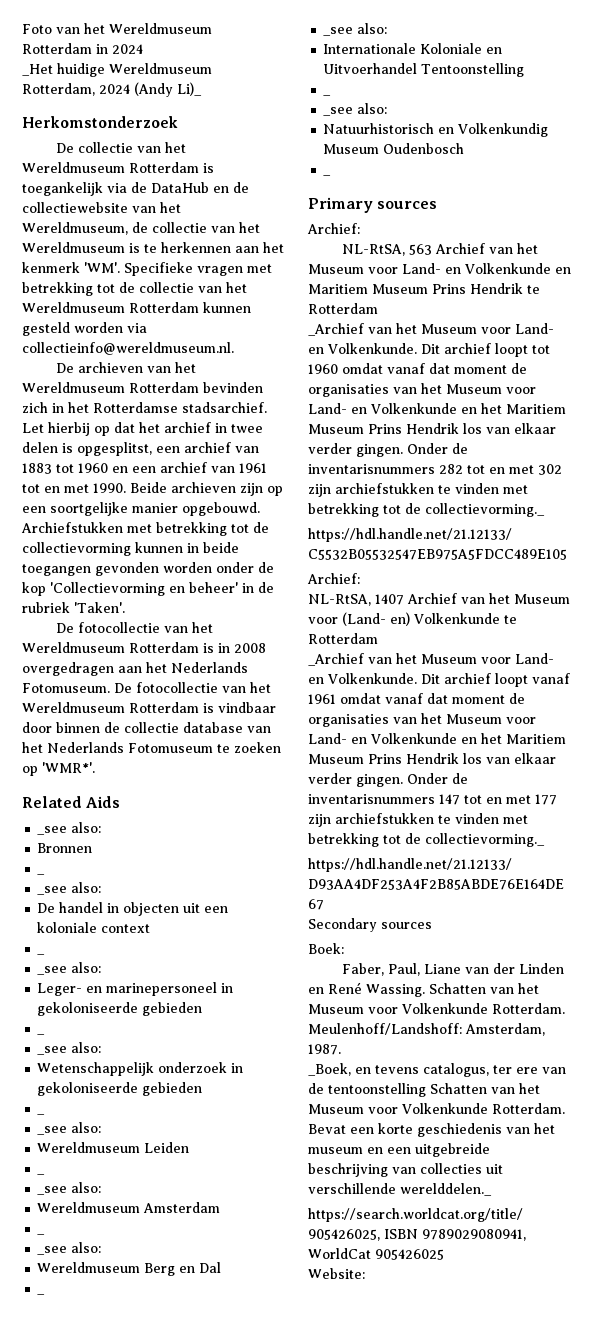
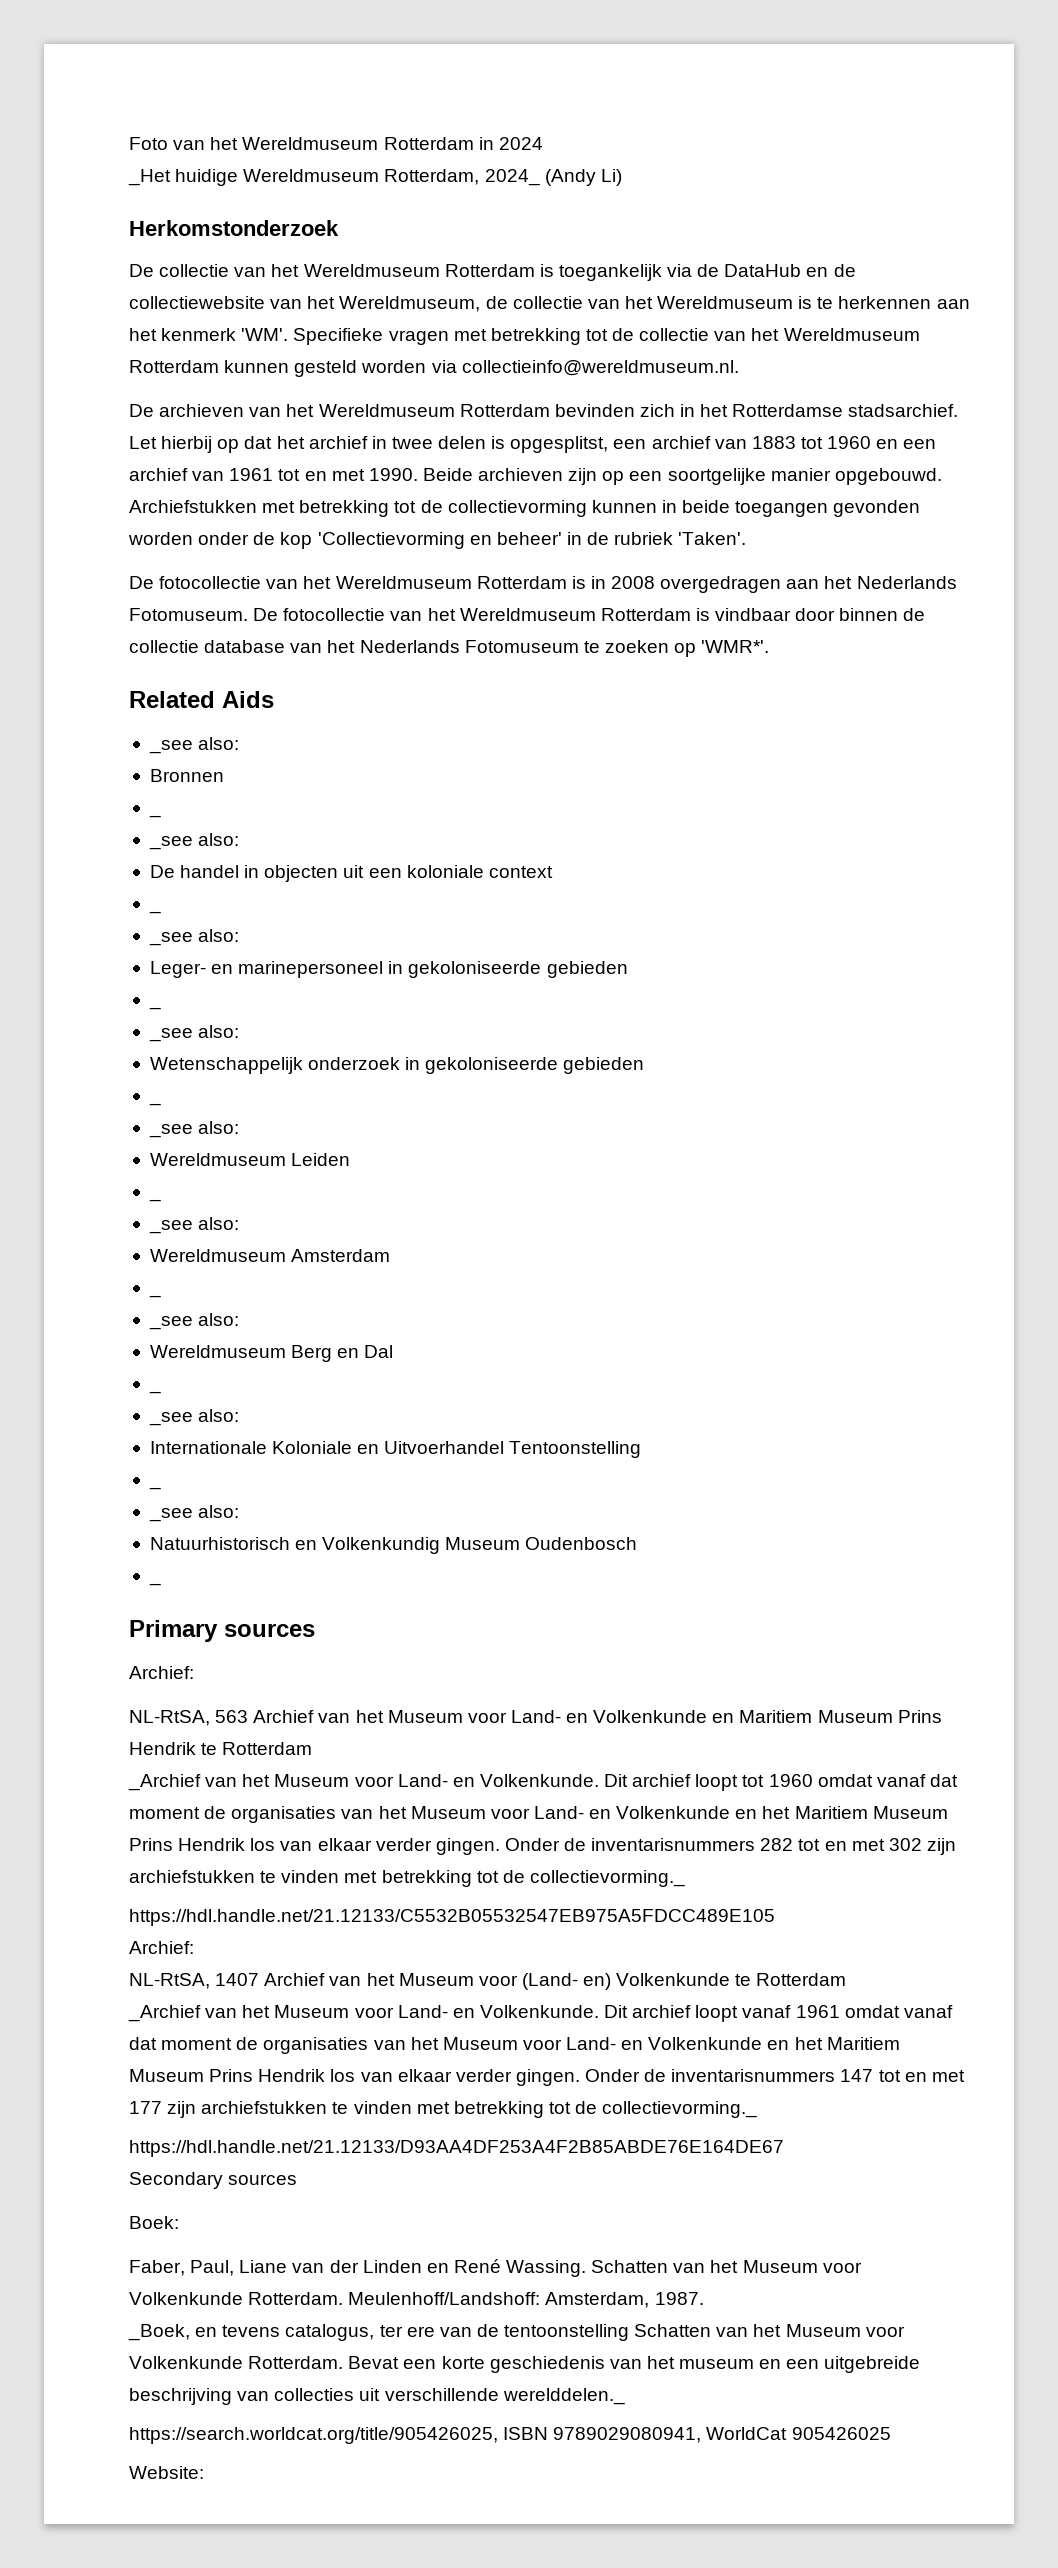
[99,82,202,97] 2024 (Andy Li)_ -> [484,169,622,186] 2024_ (Andy Li)

